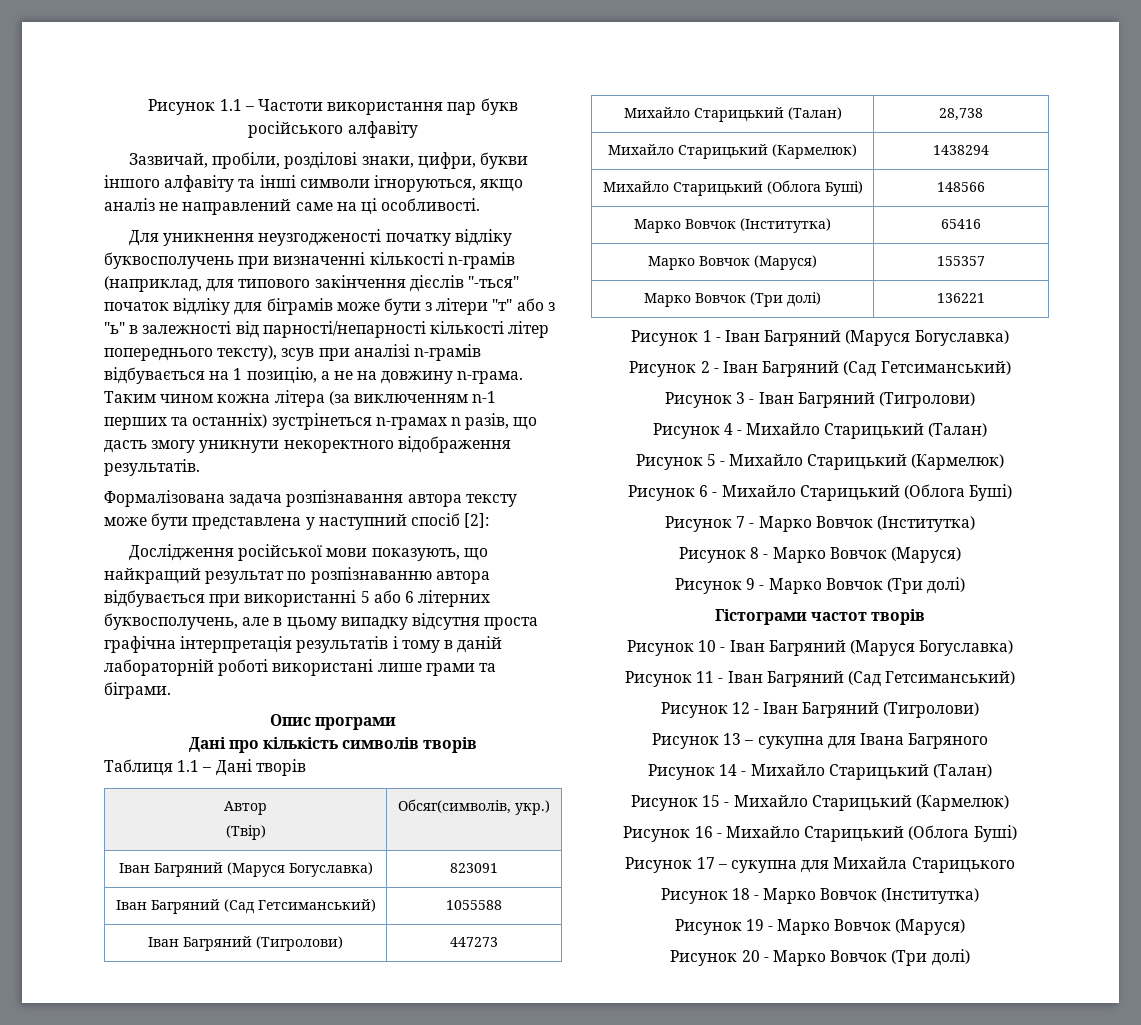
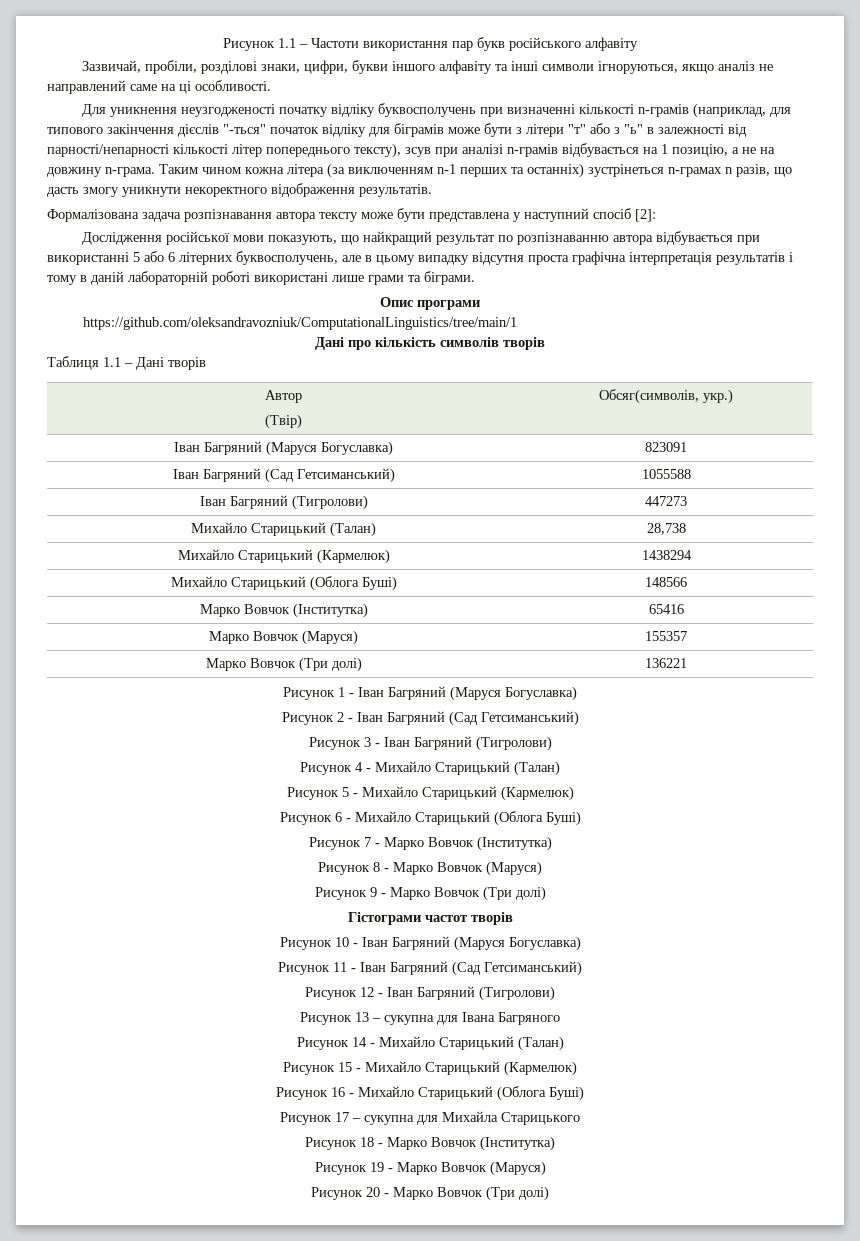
(397, 723) none -> [83,317,518,330] // https://github.com/oleksandravozniuk/ComputationalLinguistics/tree/main/1

